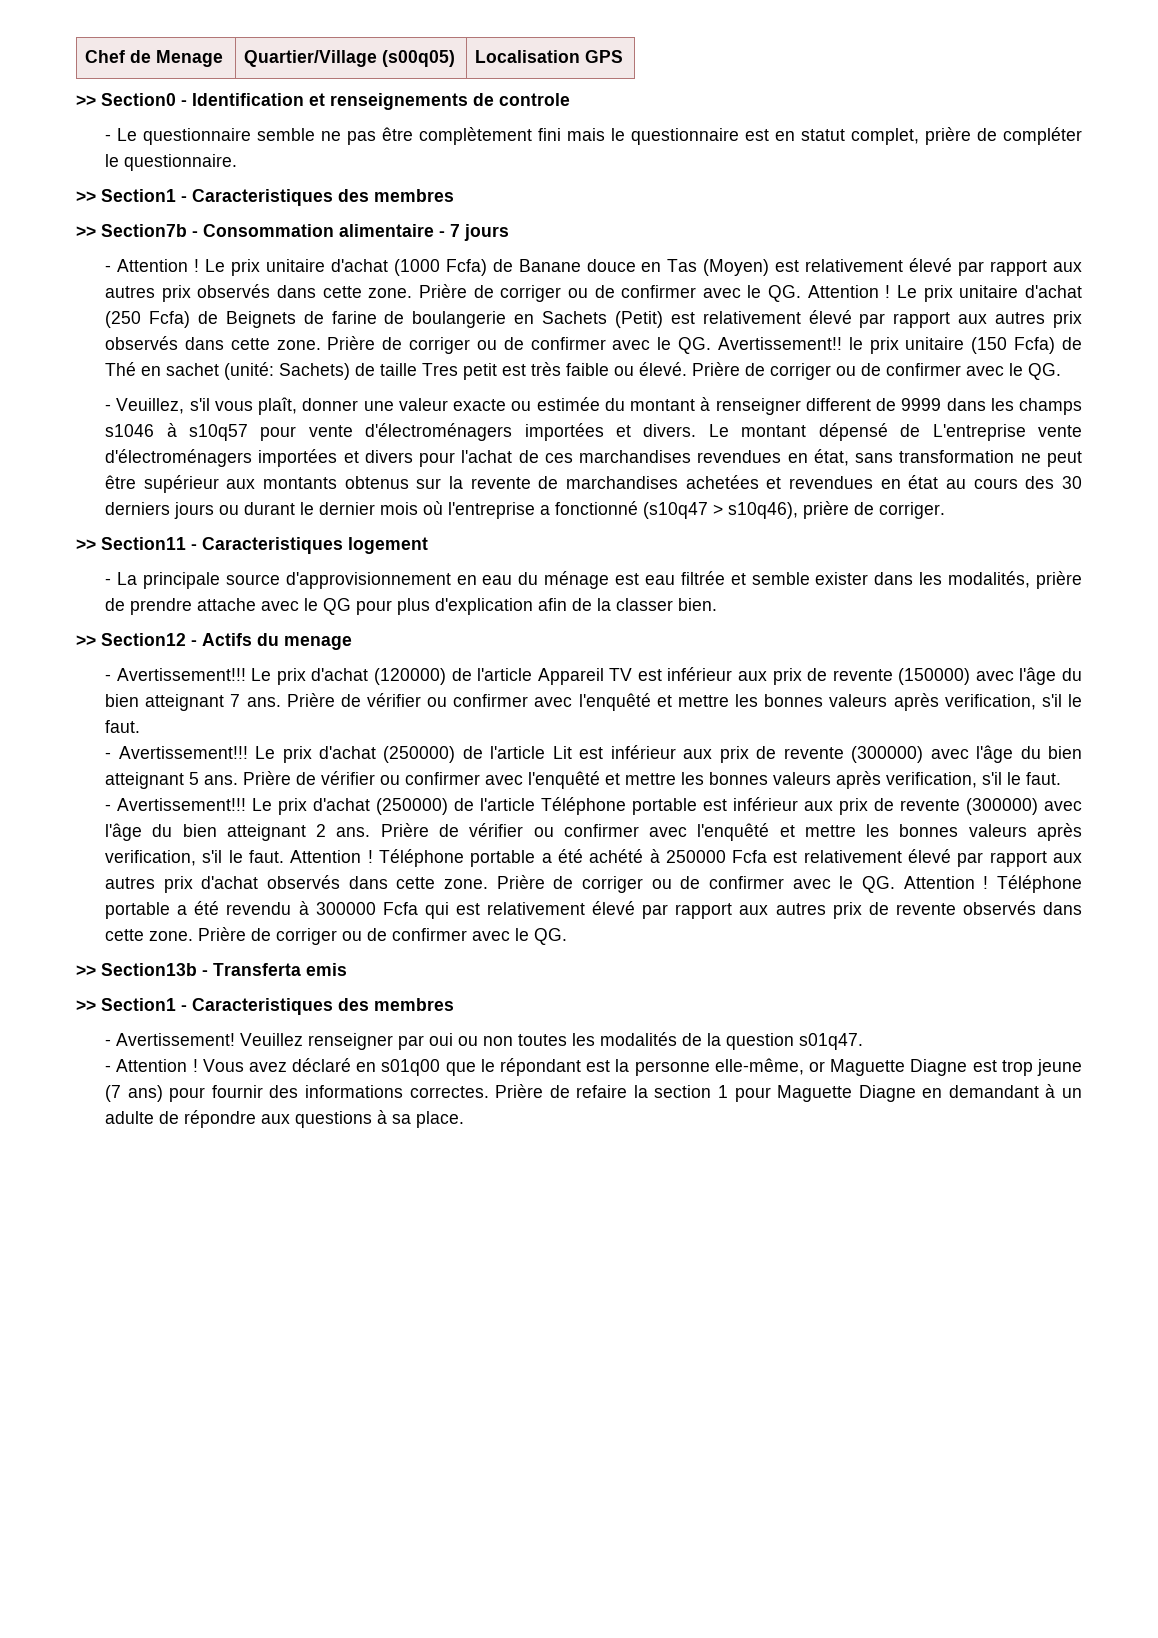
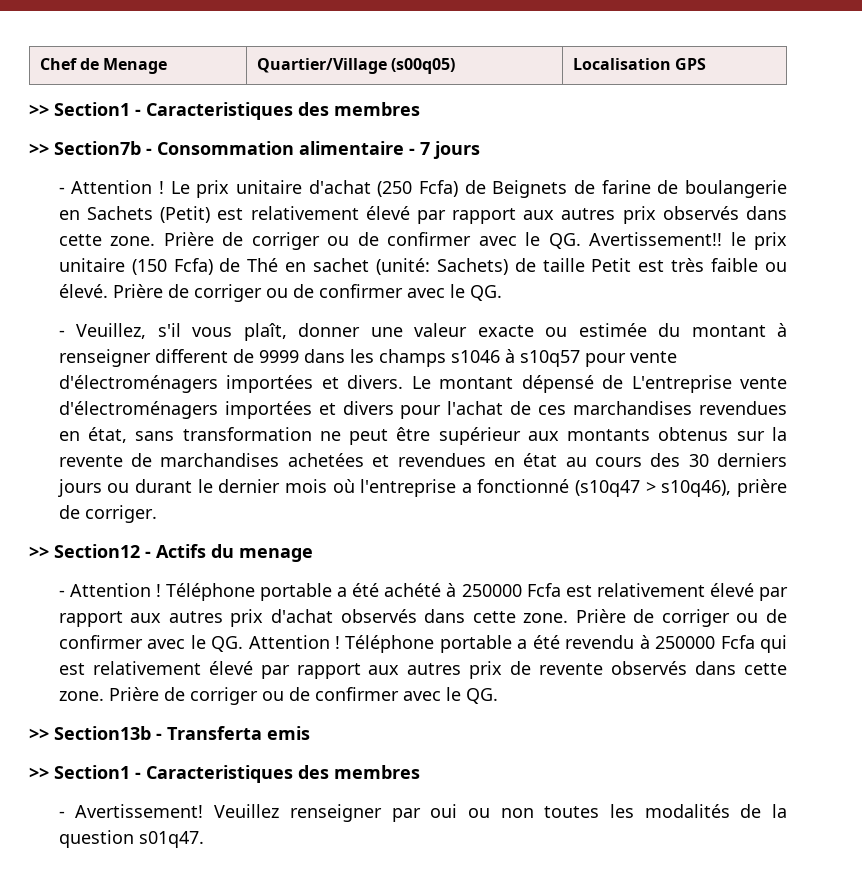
[76,93,570,110] [105,127,1082,145] [105,154,238,171] // >> Section0 - Identification et renseignements de controle // - Le questionnaire semble ne pas être complètement fini mais le questionnaire est en statut complet, prière de compléter le questionnaire. -> (707, 64) none
[393,258,1082,276] [105,284,1083,302] (1000 Fcfa) de Banane douce en Tas (Moyen) est relativement élevé par rapport aux autres prix observés dans cette zone. Prière de corriger ou de confirmer avec le QG. Attention ! Le prix unitaire d'achat -> (371, 187) none
[422,363,498,380] Tres petit -> [591,258,632,272] Petit
[76,537,428,554] [105,571,1082,589] [105,598,718,615] // >> Section11 - Caracteristiques logement // - La principale source d'approvisionnement en eau du ménage est eau filtrée et semble exister dans les modalités, prière de prendre attache avec le QG pour plus d'explication afin de la classer bien. -> (157, 514) none
[116,667,1082,685] [105,693,1082,711] [105,720,141,733] [105,745,1083,763] [105,771,1062,789] [105,797,1082,815] [105,823,1082,841] [105,850,285,866] Avertissement!!! Le prix d'achat (120000) de l'article Appareil TV est inférieur aux prix de revente (150000) avec l'âge du bien atteignant 7 ans. Prière de vérifier ou confirmer avec l'enquêté et mettre les bonnes valeurs après verification, s'il le faut. // - Avertissement!!! Le prix d'achat (250000) de l'article Lit est inférieur aux prix de revente (300000) avec l'âge du bien atteignant 5 ans. Prière de vérifier ou confirmer avec l'enquêté et mettre les bonnes valeurs après verification, s'il le faut. // - Avertissement!!! Le prix d'achat (250000) de l'article Téléphone portable est inférieur aux prix de revente (300000) avec l'âge du bien atteignant 2 ans. Prière de vérifier ou confirmer avec l'enquêté et mettre les bonnes valeurs après verification, s'il le faut. -> (65, 593) none
[315,902,376,915] 300000 -> [655,636,716,649] 250000
[105,1058,1082,1076] [105,1084,1082,1102] [105,1110,465,1128] // - Attention ! Vous avez déclaré en s01q00 que le répondant est la personne elle-même, or Maguette Diagne est trop jeune (7 ans) pour fournir des informations correctes. Prière de refaire la section 1 pour Maguette Diagne en demandant à un adulte de répondre aux questions à sa place. -> (204, 839) none

